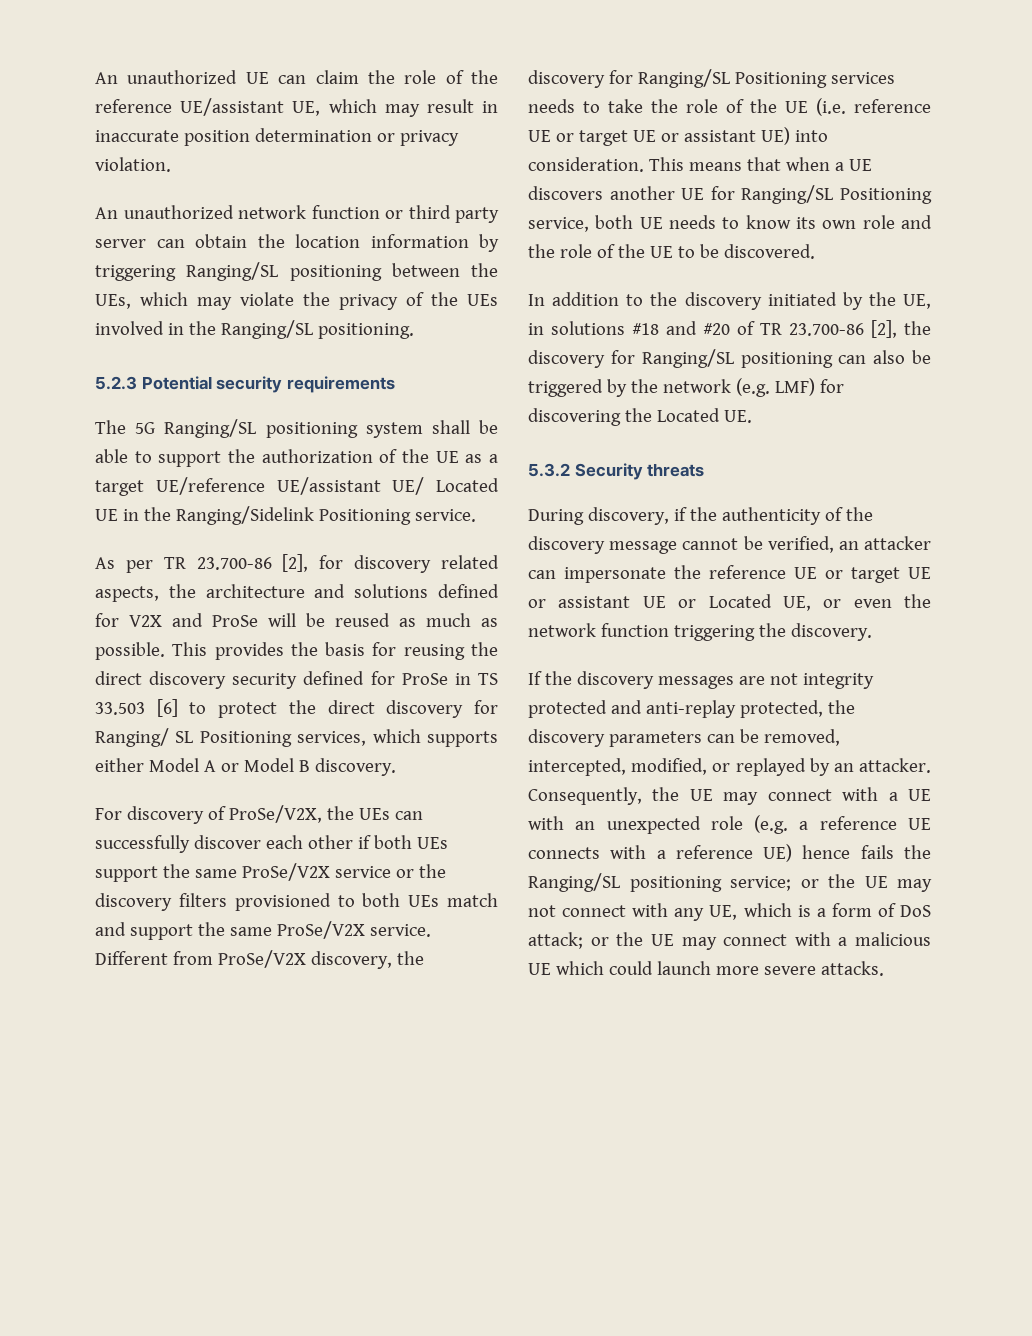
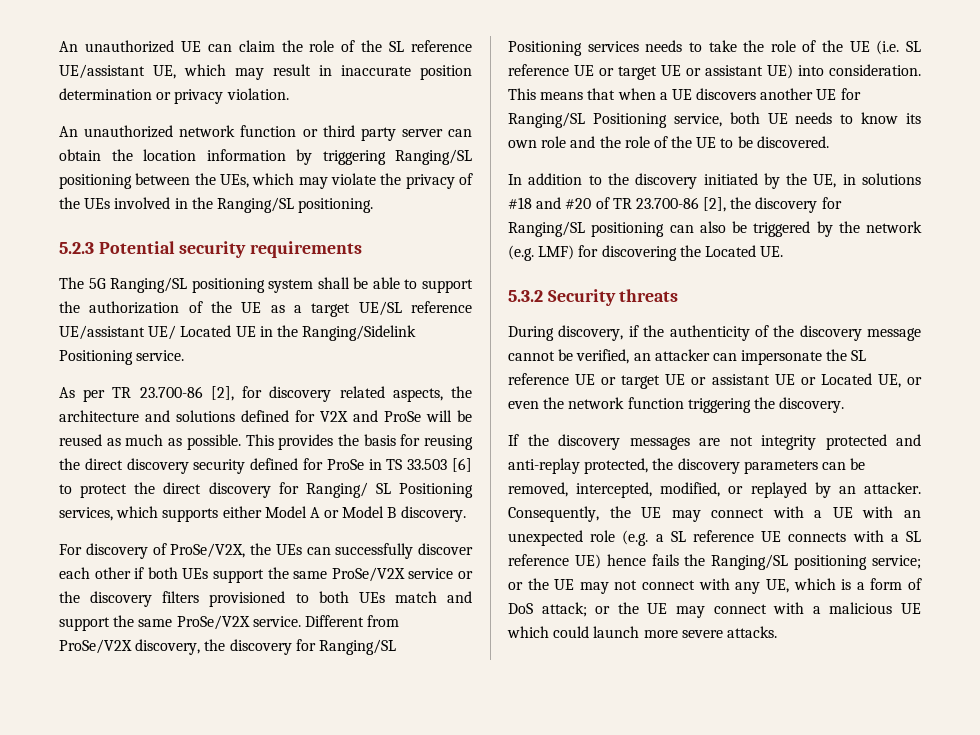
(498, 77) none -> [389,41,405,52] SL
[155,477,265,495] UE/reference -> [358,301,472,316] UE/SL reference
(846, 107) none -> [905,41,921,52] SL
(701, 572) none -> [851,350,867,361] SL
(809, 825) none -> [670,531,686,542] SL
(666, 854) none -> [905,531,921,542] SL

